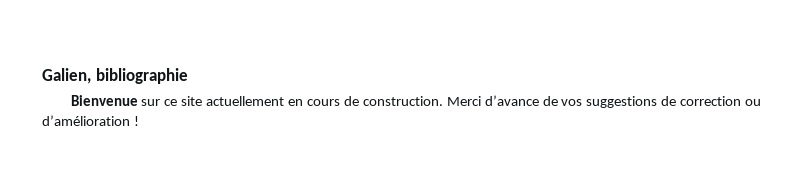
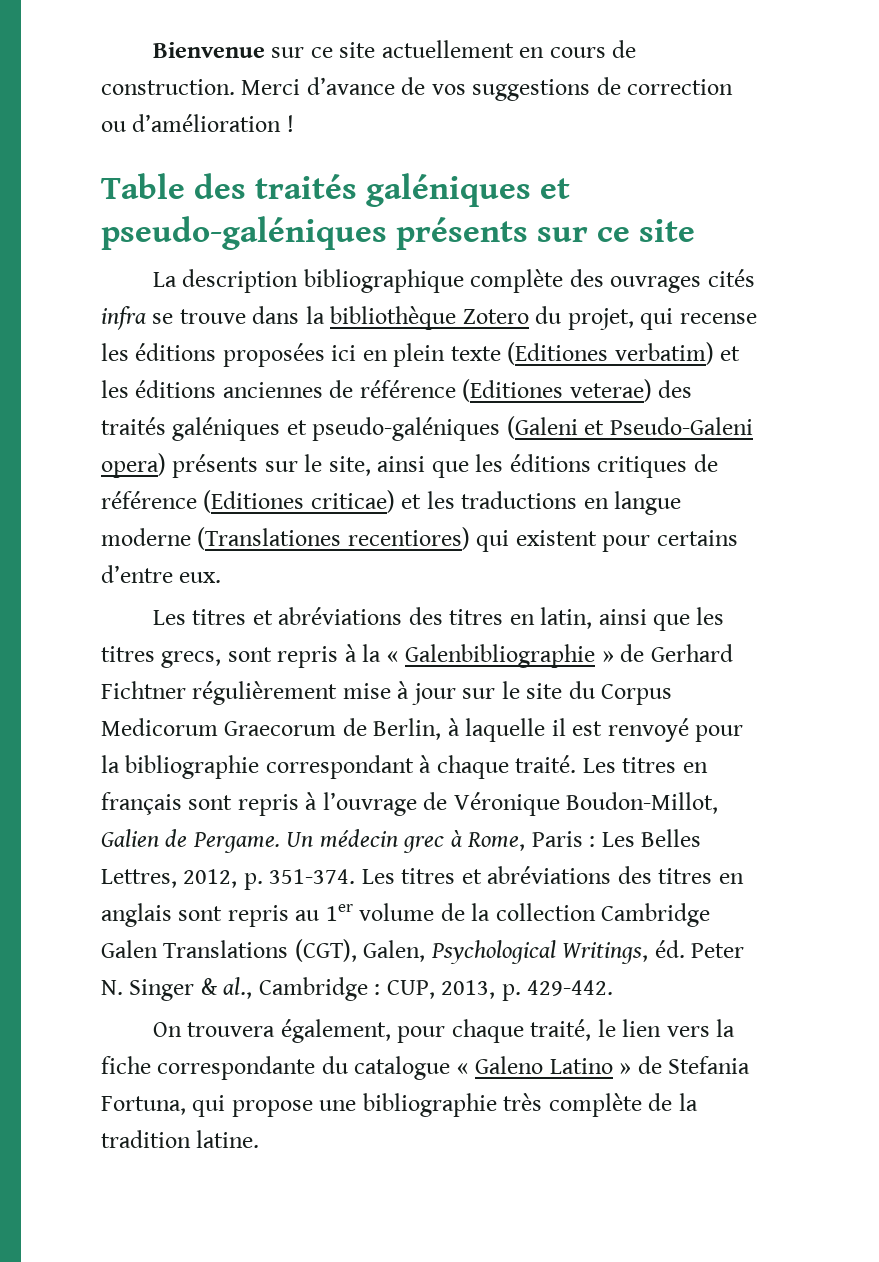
[42,68,188,84] Galien, bibliographie // -> (152, 50) none
(139, 121) none -> [101,173,571,207] [101,216,696,250] [152,269,755,293] [101,306,757,330] [101,342,741,367] [101,379,693,402] [101,416,753,441] [101,453,718,478] [101,490,682,515] [101,527,738,552] [101,565,222,583] [152,607,725,631] [101,644,733,668] [101,681,673,705] [101,718,744,742] [101,755,708,779] [101,792,719,816] [101,829,702,853] [101,866,744,890] [101,903,711,927] [101,939,745,964] [101,977,614,1001] [152,1019,735,1043] [101,1056,751,1080] [101,1093,698,1117] [101,1130,260,1148] // Table des traités galéniques et pseudo-galéniques présents sur ce site // La description bibliographique complète des ouvrages cités infra se trouve dans la bibliothèque Zotero du projet, qui recense les éditions proposées ici en plein texte (Editiones verbatim) et les éditions anciennes de référence (Editiones veterae) des traités galéniques et pseudo-galéniques (Galeni et Pseudo-Galeni opera) présents sur le site, ainsi que les éditions critiques de référence (Editiones criticae) et les traductions en langue moderne (Translationes recentiores) qui existent pour certains d’entre eux. // Les titres et abréviations des titres en latin, ainsi que les titres grecs, sont repris à la « Galenbibliographie » de Gerhard Fichtner régulièrement mise à jour sur le site du Corpus Medicorum Graecorum de Berlin, à laquelle il est renvoyé pour la bibliographie correspondant à chaque traité. Les titres en français sont repris à l’ouvrage de Véronique Boudon-Millot, Galien de Pergame. Un médecin grec à Rome, Paris : Les Belles Lettres, 2012, p. 351-374. Les titres et abréviations des titres en anglais sont repris au 1er volume de la collection Cambridge Galen Translations (CGT), Galen, Psychological Writings, éd. Peter N. Singer & al., Cambridge : CUP, 2013, p. 429-442. // On trouvera également, pour chaque traité, le lien vers la fiche correspondante du catalogue « Galeno Latino » de Stefania Fortuna, qui propose une bibliographie très complète de la tradition latine.

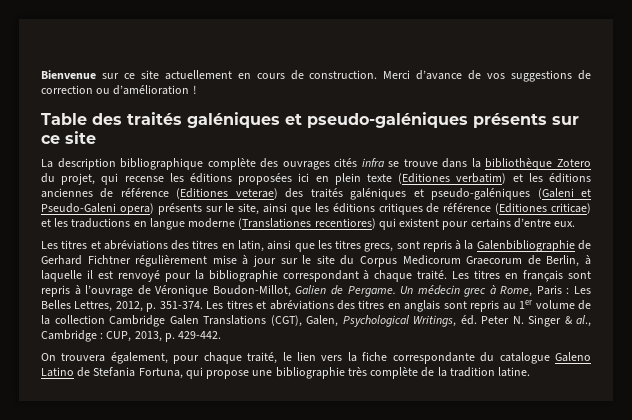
[386,644,614,668] « Galenbibliographie » -> [476,240,575,252] Galenbibliographie
[456,1063,469,1074] « -> (550, 358) none
[619,1063,632,1074] » -> (74, 372) none

